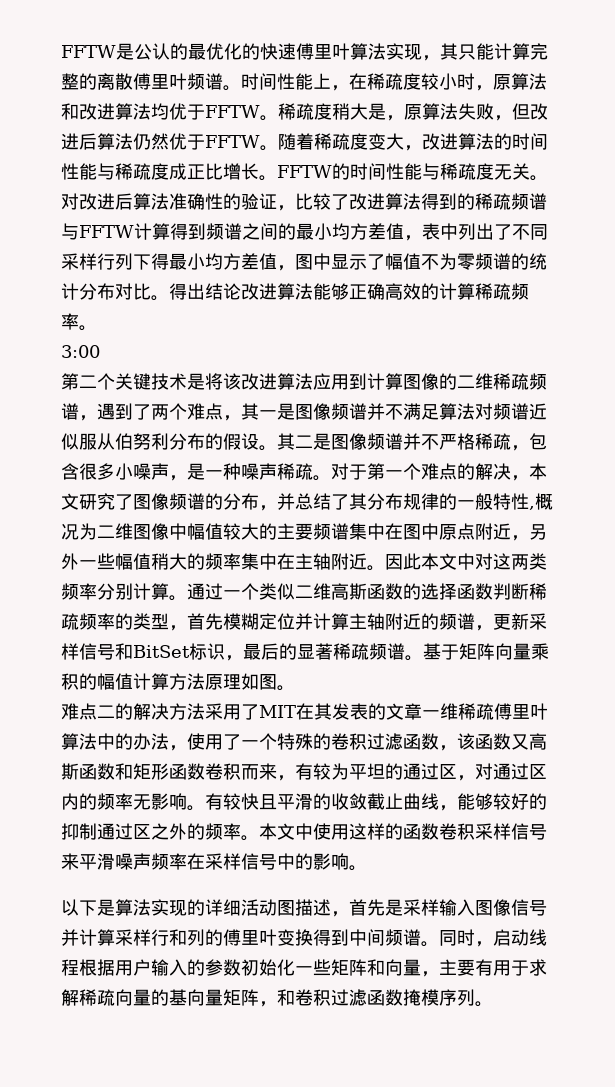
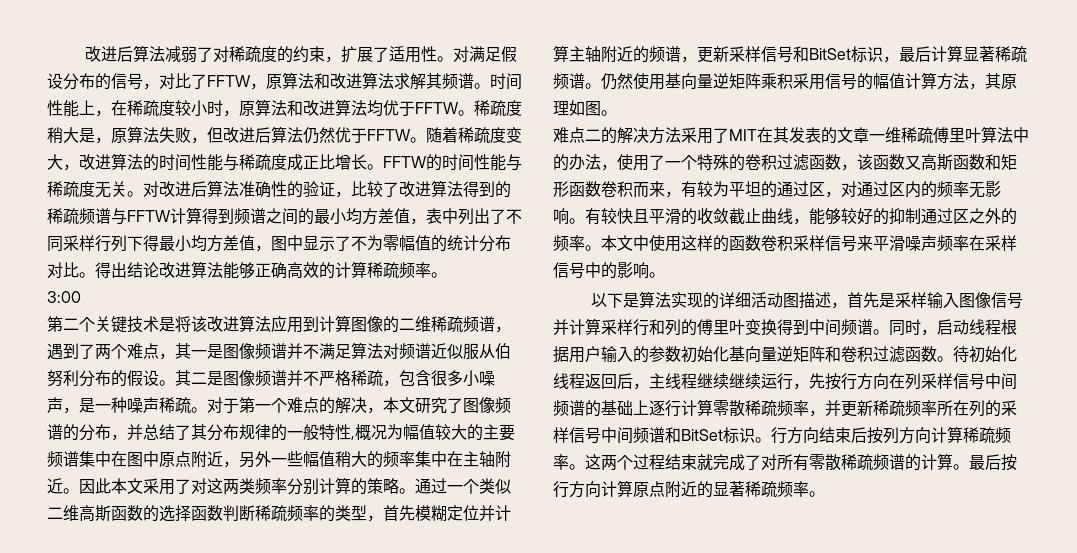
[61,43,548,61] [61,73,187,90] FFTW是公认的最优化的快速傅里叶算法实现，其只能计算完整的离散傅里叶 -> [84,45,517,63] [47,72,442,90] 改进后算法减弱了对稀疏度的约束，扩展了适用性。对满足假设分布的信号，对比了FFTW，原算法和改进算法求解其
[385,253,511,270] 幅值不为零频谱 -> [351,235,431,251] 不为零幅值
[97,523,187,540] 二维图像中 -> (403, 432) none
[457,553,475,570] 中 -> [143,478,191,495] 采用了
(169, 591) none -> [351,478,399,495] 的策略
[279,643,297,660] 的 -> [931,45,963,62] 计算
[423,643,549,660] [61,673,79,690] 基于矩阵向量乘积 -> [601,73,857,90] 仍然使用基向量逆矩阵乘积采用信号
(205, 681) none -> [969,73,1001,90] ，其
[295,959,547,977] [61,989,475,1007] 一些矩阵和向量，主要有用于求解稀疏向量的基向量矩阵，和卷积过滤函数掩模序列 -> [729,346,1017,363] [553,373,1017,390] [553,399,1017,417] [553,426,1011,444] [553,453,1017,471] [553,480,809,498] 基向量逆矩阵和卷积过滤函数。待初始化线程返回后，主线程继续继续运行，先按行方向在列采样信号中间频谱的基础上逐行计算零散稀疏频率，并更新稀疏频率所在列的采样信号中间频谱和BitSet标识。行方向结束后按列方向计算稀疏频率。这两个过程结束就完成了对所有零散稀疏频谱的计算。最后按行方向计算原点附近的显著稀疏频率

